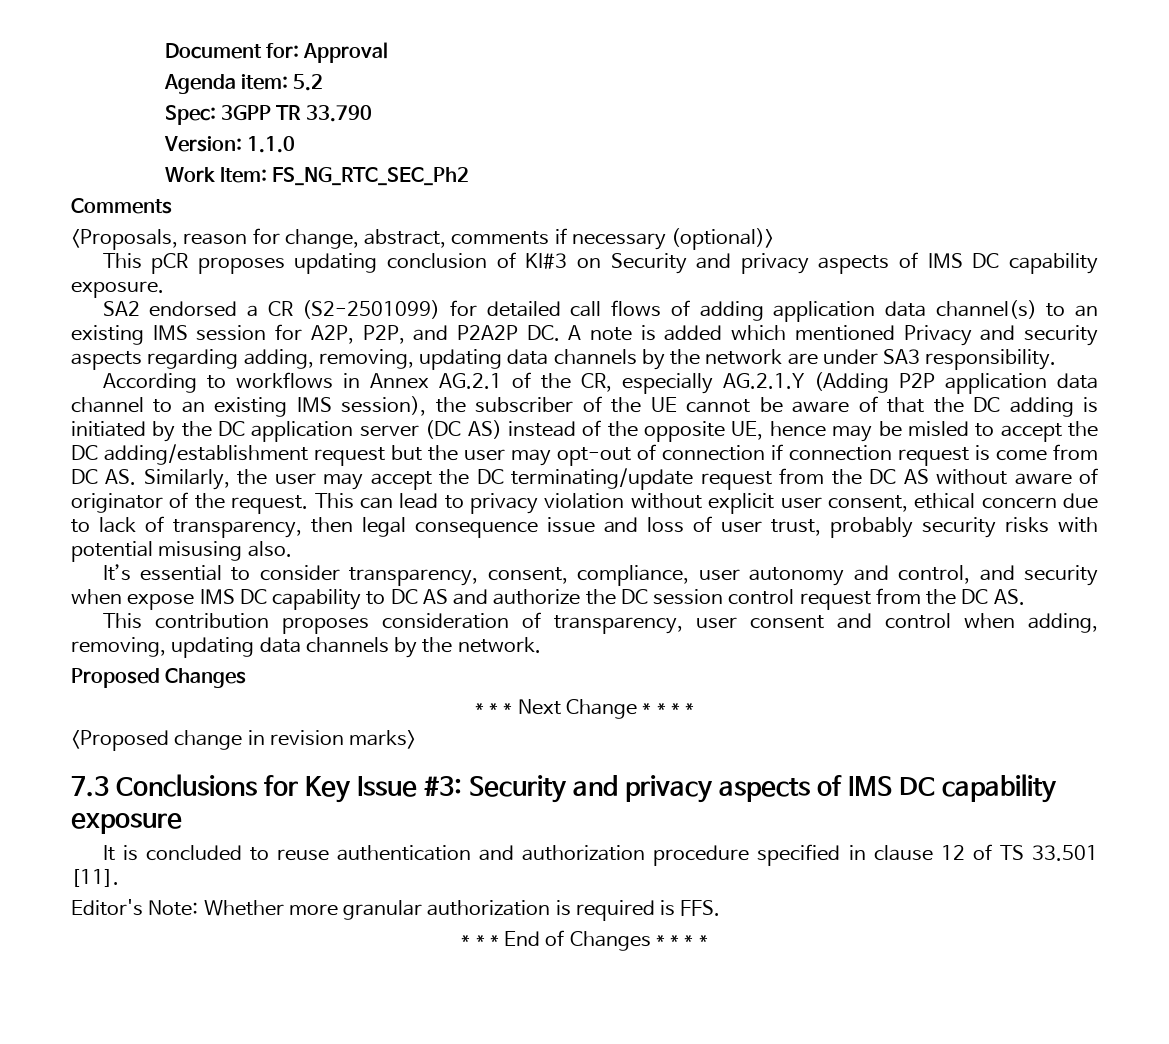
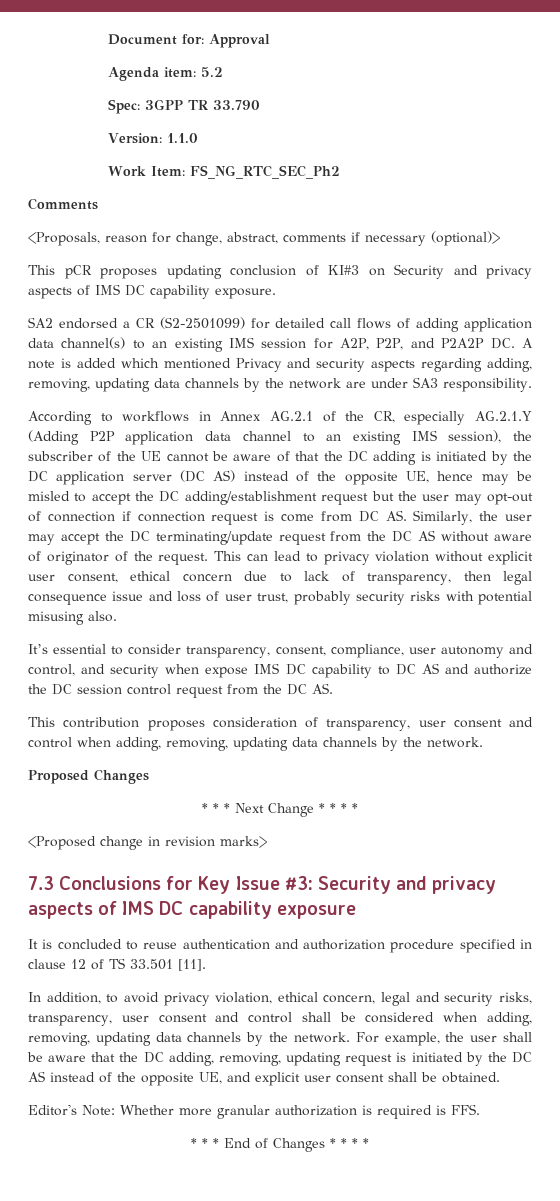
(119, 878) none -> [28,992,532,1006] [28,1012,533,1026] [28,1032,532,1046] [27,1052,532,1066] [28,1071,500,1086] // In addition, to avoid privacy violation, ethical concern, legal and security risks, transparency, user consent and control shall be considered when adding, removing, updating data channels by the network. For example, the user shall be aware that the DC adding, removing, updating request is initiated by the DC AS instead of the opposite UE, and explicit user consent shall be obtained.

